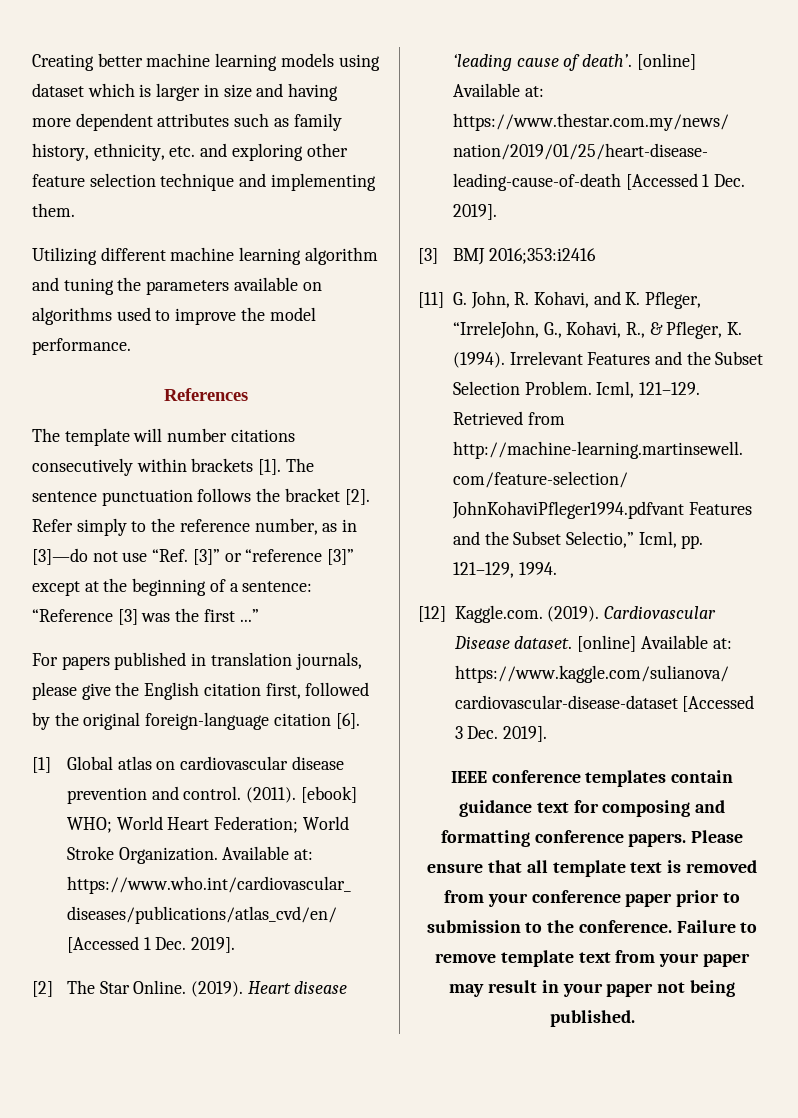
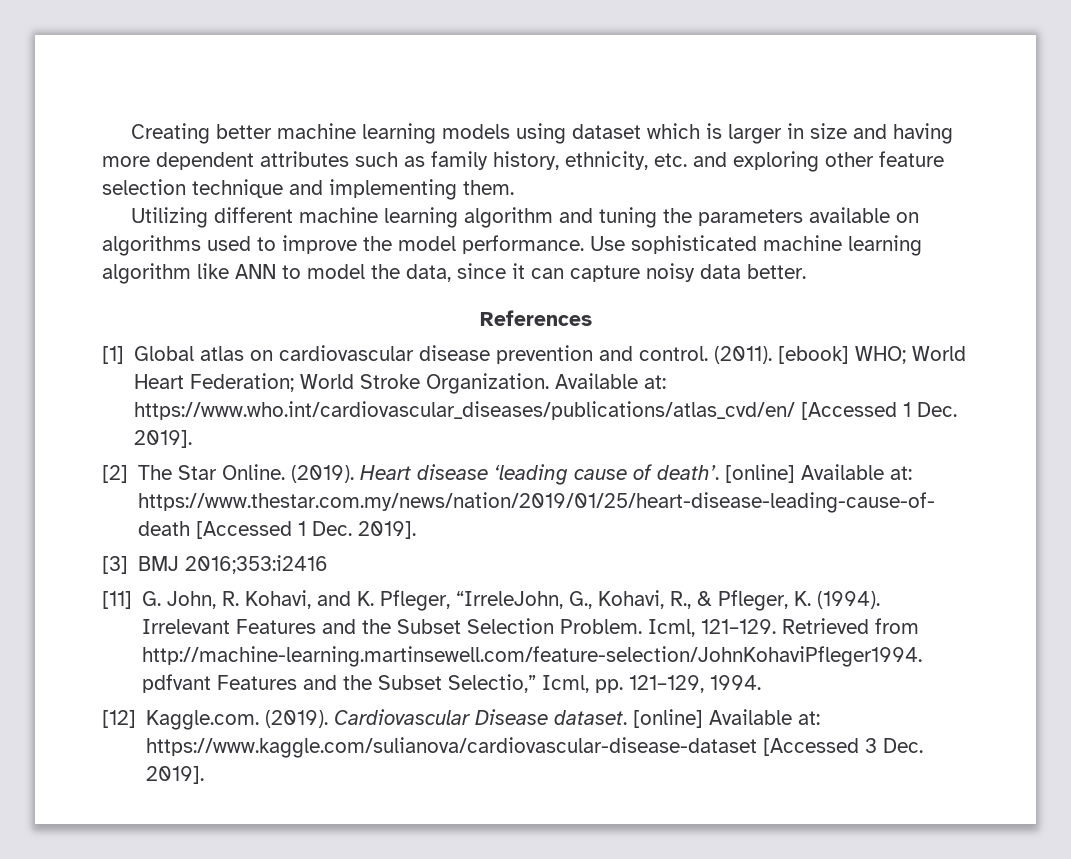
[164,388,248,401] [32,428,295,446] [32,458,314,476] [32,488,370,506] [32,518,358,536] [32,548,355,565] [32,578,313,596] [32,608,259,625] [32,652,362,670] [32,682,370,700] [32,712,360,730] // References // The template will number citations consecutively within brackets [1]. The sentence punctuation follows the bracket [2]. Refer simply to the reference number, as in [3]—do not use “Ref. [3]” or “reference [3]” except at the beginning of a sentence: “Reference [3] was the first ...” // For papers published in translation journals, please give the English citation first, followed by the original foreign-language citation [6]. -> [590,235,922,256] [102,263,806,284] [479,310,592,326] Use sophisticated machine learning algorithm like ANN to model the data, since it can capture noisy data better. // References
[450,770,734,787] [459,800,725,817] [440,830,744,847] [427,860,757,877] [444,890,740,907] [426,920,758,933] [435,950,750,967] [449,980,735,997] [549,1010,635,1027] // IEEE conference templates contain guidance text for composing and formatting conference papers. Please ensure that all template text is removed from your conference paper prior to submission to the conference. Failure to remove template text from your paper may result in your paper not being published. -> (205, 775) none

